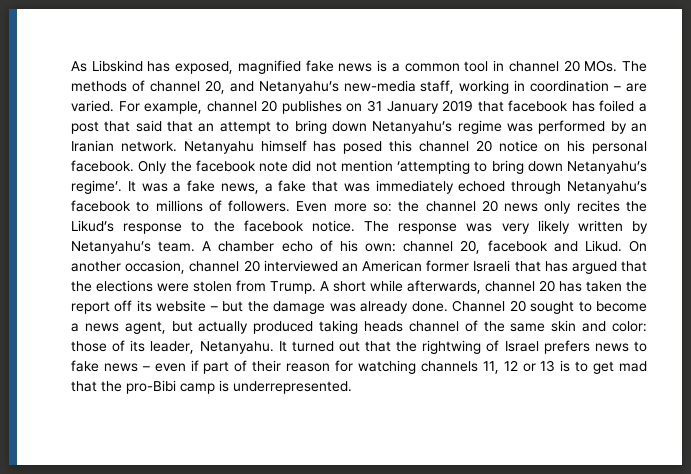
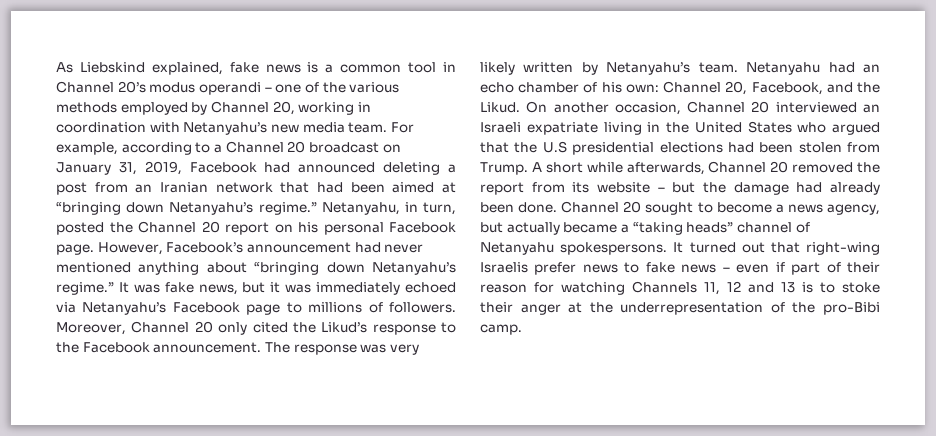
[91,60,301,74] Libskind has exposed, magnified -> [79,62,223,75] Liebskind explained,
[508,60,648,72] [71,80,647,94] [71,100,647,114] [71,120,647,134] [71,140,647,154] [71,160,647,174] [71,180,122,194] channel 20 MOs. The methods of channel 20, and Netanyahu’s new-media staff, working in coordination – are varied. For example, channel 20 publishes on 31 January 2019 that facebook has foiled a post that said that an attempt to bring down Netanyahu’s regime was performed by an Iranian network. Netanyahu himself has posed this channel 20 notice on his personal facebook. Only the facebook note did not mention ‘attempting to bring down Netanyahu’s regime’. -> [56,81,400,95] [56,101,371,115] [56,122,414,135] [56,141,401,155] [56,161,456,175] [56,182,457,195] [56,202,457,215] [56,221,456,235] [56,242,424,255] [56,262,456,275] [56,282,114,295] Channel 20’s modus operandi – one of the various methods employed by Channel 20, working in coordination with Netanyahu’s new media team. For example, according to a Channel 20 broadcast on January 31, 2019, Facebook had announced deleting a post from an Iranian network that had been aimed at “bringing down Netanyahu’s regime.” Netanyahu, in turn, posted the Channel 20 report on his personal Facebook page. However, Facebook’s announcement had never mentioned anything about “bringing down Netanyahu’s regime.”
[173,183,182,192] a -> (160, 288) none
[264,180,647,194] [71,200,620,214] a fake that was immediately echoed through Netanyahu’s facebook to millions of followers. Even more so: the channel 20 news only recites -> [242,282,456,295] [56,302,457,315] [56,321,288,335] but it was immediately echoed via Netanyahu’s Facebook page to millions of followers. Moreover, Channel 20 only cited
[243,220,355,232] facebook notice. -> [82,342,262,353] Facebook announcement.
[202,240,578,254] A chamber echo of his own: channel 20, facebook and -> [746,62,880,75] [480,81,880,95] Netanyahu had an echo chamber of his own: Channel 20, Facebook, and the
[189,261,240,272] channel -> [687,101,746,113] Channel
[362,260,648,274] [71,280,189,292] American former Israeli that has argued that the elections were -> [480,121,880,135] [480,141,794,155] Israeli expatriate living in the United States who argued that the U.S presidential elections had been
[485,280,622,292] channel 20 has taken -> [708,161,854,173] Channel 20 removed
[114,300,133,312] off -> [531,182,565,193] from
[329,301,409,314] was already -> [796,182,880,195] [480,202,514,213] had already been
[124,321,166,334] agent, -> [827,204,880,215] agency,
[253,320,647,334] [71,340,590,354] produced taking heads channel of the same skin and color: those of its leader, Netanyahu. It turned out that the rightwing of Israel prefers -> [563,222,810,235] [480,242,880,255] [480,262,577,275] became a “taking heads” channel of Netanyahu spokespersons. It turned out that right-wing Israelis prefer
[420,361,478,372] channels -> [632,281,697,293] Channels
[522,363,536,372] or -> [748,282,774,293] and
[593,361,647,374] [71,380,352,394] get mad that the pro-Bibi camp is underrepresented. -> [842,282,880,293] [480,302,880,315] [480,324,522,335] stoke their anger at the underrepresentation of the pro-Bibi camp.

